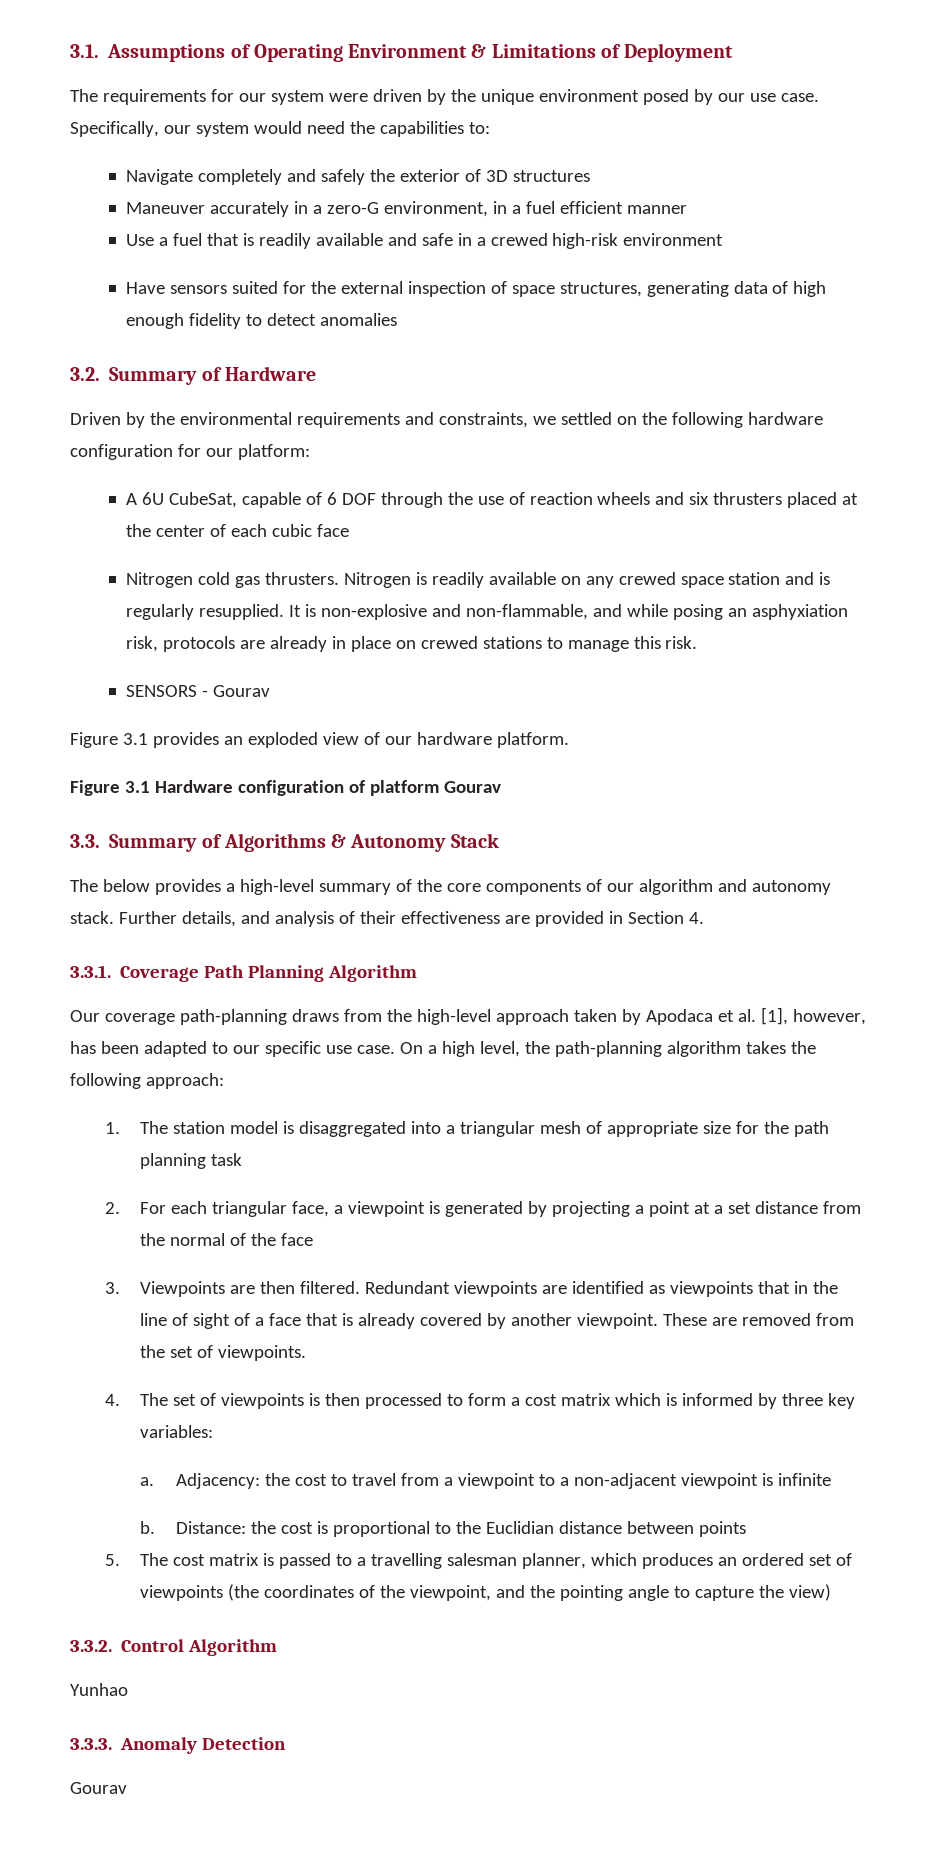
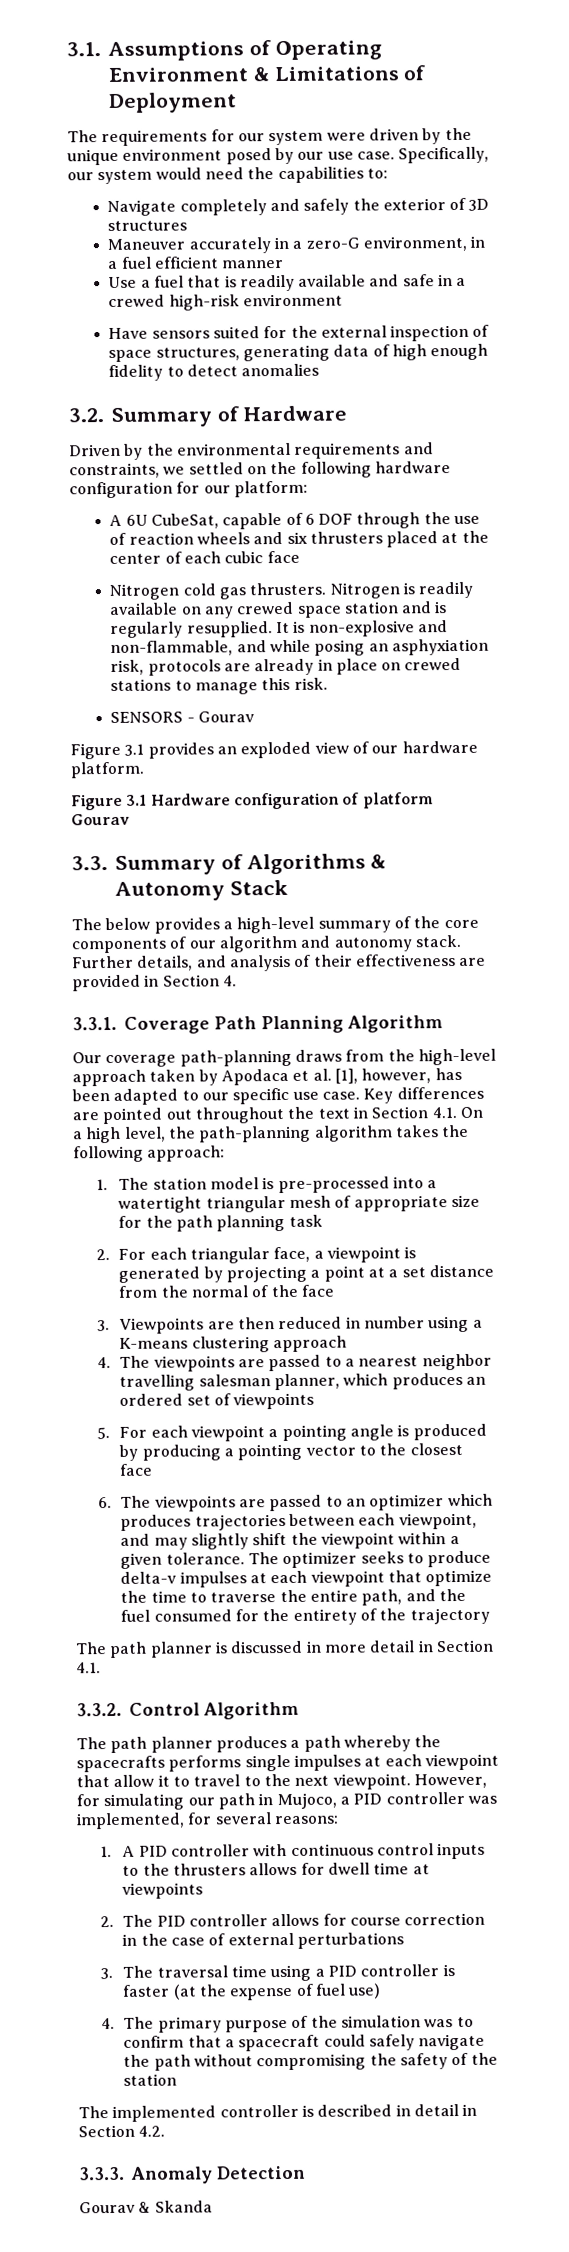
(395, 1049) none -> [363,1086,484,1104] [72,1106,457,1125] Key differences are pointed out throughout the text in Section 4.1.
[299,1121,407,1137] disaggregated -> [277,1176,390,1194] pre-processed
(456, 1129) none -> [118,1196,203,1213] watertight
[300,1281,839,1297] [140,1313,855,1329] [140,1345,307,1361] [105,1393,856,1409] [140,1425,214,1438] [140,1473,831,1489] [140,1521,746,1537] [105,1553,275,1566] filtered. Redundant viewpoints are identified as viewpoints that in the line of sight of a face that is already covered by another viewpoint. These are removed from the set of viewpoints. // 4. The set of viewpoints is then processed to form a cost matrix which is informed by three key variables: // a. Adjacency: the cost to travel from a viewpoint to a non-adjacent viewpoint is infinite // b. Distance: the cost is proportional to the Euclidian distance between points // 5. The cost matrix is -> [278,1315,483,1333] [119,1335,347,1353] [96,1355,265,1372] reduced in number using a K-means clustering approach // 4. The viewpoints are
(367, 1561) none -> [358,1353,492,1371] nearest neighbor
[228,1584,832,1601] [70,1639,278,1656] [70,1683,128,1696] (the coordinates of the viewpoint, and the pointing angle to capture the view) // 3.3.2. Control Algorithm // Yunhao -> [96,1423,487,1442] [119,1442,463,1461] [119,1463,154,1476] [97,1493,493,1512] [120,1512,477,1531] [120,1532,460,1550] [120,1550,492,1569] [120,1569,493,1588] [120,1588,466,1606] [120,1607,490,1625] [75,1639,494,1659] [76,1662,101,1674] [76,1701,299,1720] [76,1735,442,1754] [76,1753,499,1773] [76,1773,487,1790] [76,1791,497,1811] [76,1812,339,1830] [99,1842,486,1860] [122,1862,430,1876] [122,1882,204,1899] [99,1912,486,1928] [122,1932,404,1949] [99,1964,455,1982] [122,1983,382,2001] [100,2015,474,2033] [123,2033,486,2052] [123,2052,498,2071] [123,2073,178,2086] [78,2103,478,2123] [78,2124,166,2138] // 5. For each viewpoint a pointing angle is produced by producing a pointing vector to the closest face // 6. The viewpoints are passed to an optimizer which produces trajectories between each viewpoint, and may slightly shift the viewpoint within a given tolerance. The optimizer seeks to produce delta-v impulses at each viewpoint that optimize the time to traverse the entire path, and the fuel consumed for the entirety of the trajectory // The path planner is discussed in more detail in Section 4.1. // 3.3.2. Control Algorithm // The path planner produces a path whereby the spacecrafts performs single impulses at each viewpoint that allow it to travel to the next viewpoint. However, for simulating our path in Mujoco, a PID controller was implemented, for several reasons: // 1. A PID controller with continuous control inputs to the thrusters allows for dwell time at viewpoints // 2. The PID controller allows for course correction in the case of external perturbations // 3. The traversal time using a PID controller is faster (at the expense of fuel use) // 4. The primary purpose of the simulation was to confirm that a spacecraft could safely navigate the path without compromising the safety of the station // The implemented controller is described in detail in Section 4.2.
(127, 1788) none -> [138,2200,213,2213] & Skanda

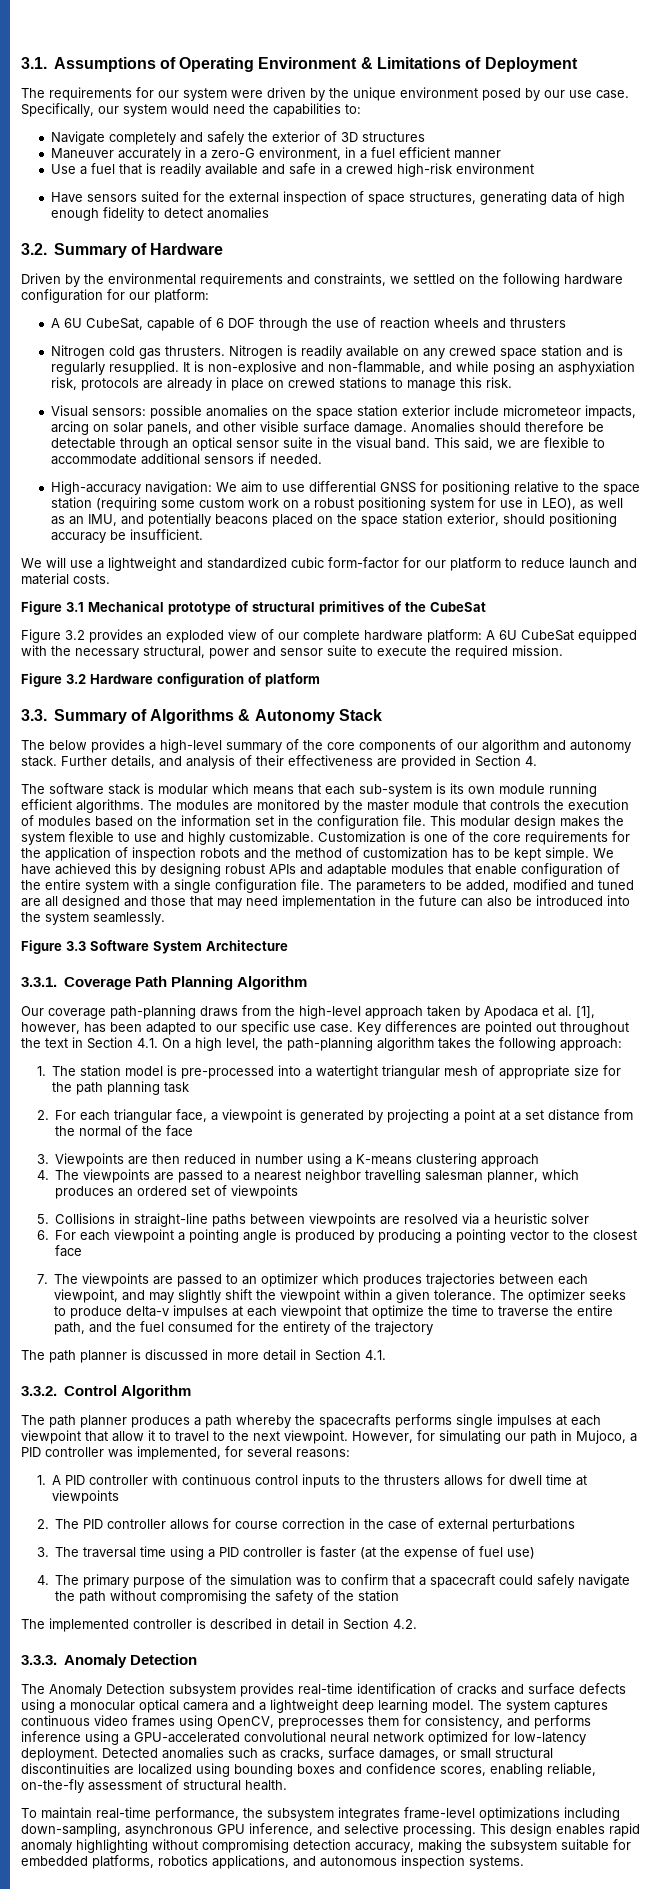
[286,530,489,548] [109,550,300,564] six thrusters placed at the center of each cubic face -> [510,318,567,328] thrusters
[110,711,255,723] [70,742,145,760] SENSORS - Gourav // Figure 3.1 -> [51,405,637,419] [51,421,605,435] [51,437,606,451] [51,453,323,465] [51,481,641,495] [51,497,624,511] [51,513,618,527] [51,529,204,543] [21,557,637,571] [21,573,110,585] [21,601,486,615] [21,629,85,643] Visual sensors: possible anomalies on the space station exterior include micrometeor impacts, arcing on solar panels, and other visible surface damage. Anomalies should therefore be detectable through an optical sensor suite in the visual band. This said, we are flexible to accommodate additional sensors if needed. // High-accuracy navigation: We aim to use differential GNSS for positioning relative to the space station (requiring some custom work on a robust positioning system for use in LEO), as well as an IMU, and potentially beacons placed on the space station exterior, should positioning accuracy be insufficient. // We will use a lightweight and standardized cubic form-factor for our platform to reduce launch and material costs. // Figure 3.1 Mechanical prototype of structural primitives of the CubeSat // Figure 3.2
[401,740,478,754] [70,761,144,779] [71,793,148,811] hardware platform. // Figure 3.1 -> [303,629,637,643] [21,645,563,659] [21,673,86,687] complete hardware platform: A 6U CubeSat equipped with the necessary structural, power and sensor suite to execute the required mission. // Figure 3.2
[71,813,130,826] Gourav -> (320, 680) none
(237, 981) none -> [21,783,597,797] [21,799,629,813] [21,815,624,829] [21,831,630,845] [21,847,614,861] [21,863,620,877] [21,879,634,893] [21,895,630,909] [21,912,165,925] [21,940,288,954] // The software stack is modular which means that each sub-system is its own module running efficient algorithms. The modules are monitored by the master module that controls the execution of modules based on the information set in the configuration file. This modular design makes the system flexible to use and highly customizable. Customization is one of the core requirements for the application of inspection robots and the method of customization has to be kept simple. We have achieved this by designing robust APIs and adaptable modules that enable configuration of the entire system with a single configuration file. The parameters to be added, modified and tuned are all designed and those that may need implementation in the future can also be introduced into the system seamlessly. // Figure 3.3 Software System Architecture
(110, 1433) none -> [55,1213,590,1227] [36,1230,49,1240] Collisions in straight-line paths between viewpoints are resolved via a heuristic solver // 6.
[97,1497,112,1509] 6. -> [36,1274,48,1284] 7.
[79,2200,213,2214] Gourav & Skanda -> [21,1683,626,1697] [21,1699,608,1713] [21,1715,591,1729] [21,1731,586,1745] [21,1747,553,1761] [21,1763,596,1777] [21,1779,287,1793] [21,1807,620,1821] [21,1823,640,1837] [21,1839,631,1853] [21,1855,524,1869] The Anomaly Detection subsystem provides real-time identification of cracks and surface defects using a monocular optical camera and a lightweight deep learning model. The system captures continuous video frames using OpenCV, preprocesses them for consistency, and performs inference using a GPU-accelerated convolutional neural network optimized for low-latency deployment. Detected anomalies such as cracks, surface damages, or small structural discontinuities are localized using bounding boxes and confidence scores, enabling reliable, on-the-fly assessment of structural health. // To maintain real-time performance, the subsystem integrates frame-level optimizations including down-sampling, asynchronous GPU inference, and selective processing. This design enables rapid anomaly highlighting without compromising detection accuracy, making the subsystem suitable for embedded platforms, robotics applications, and autonomous inspection systems.

